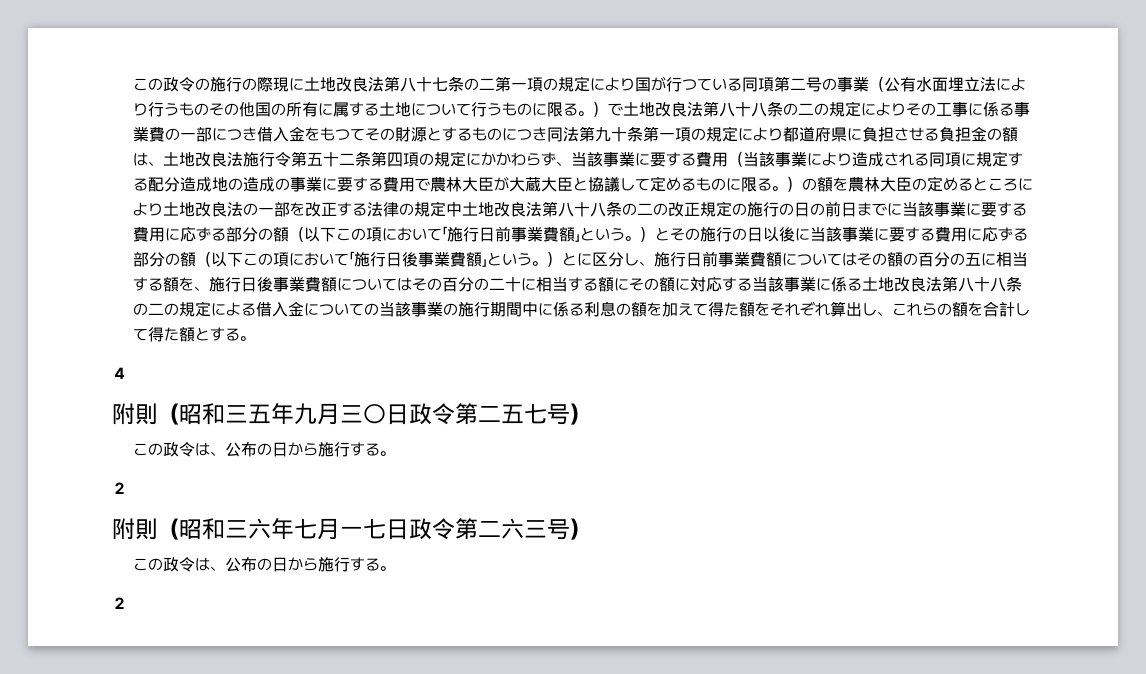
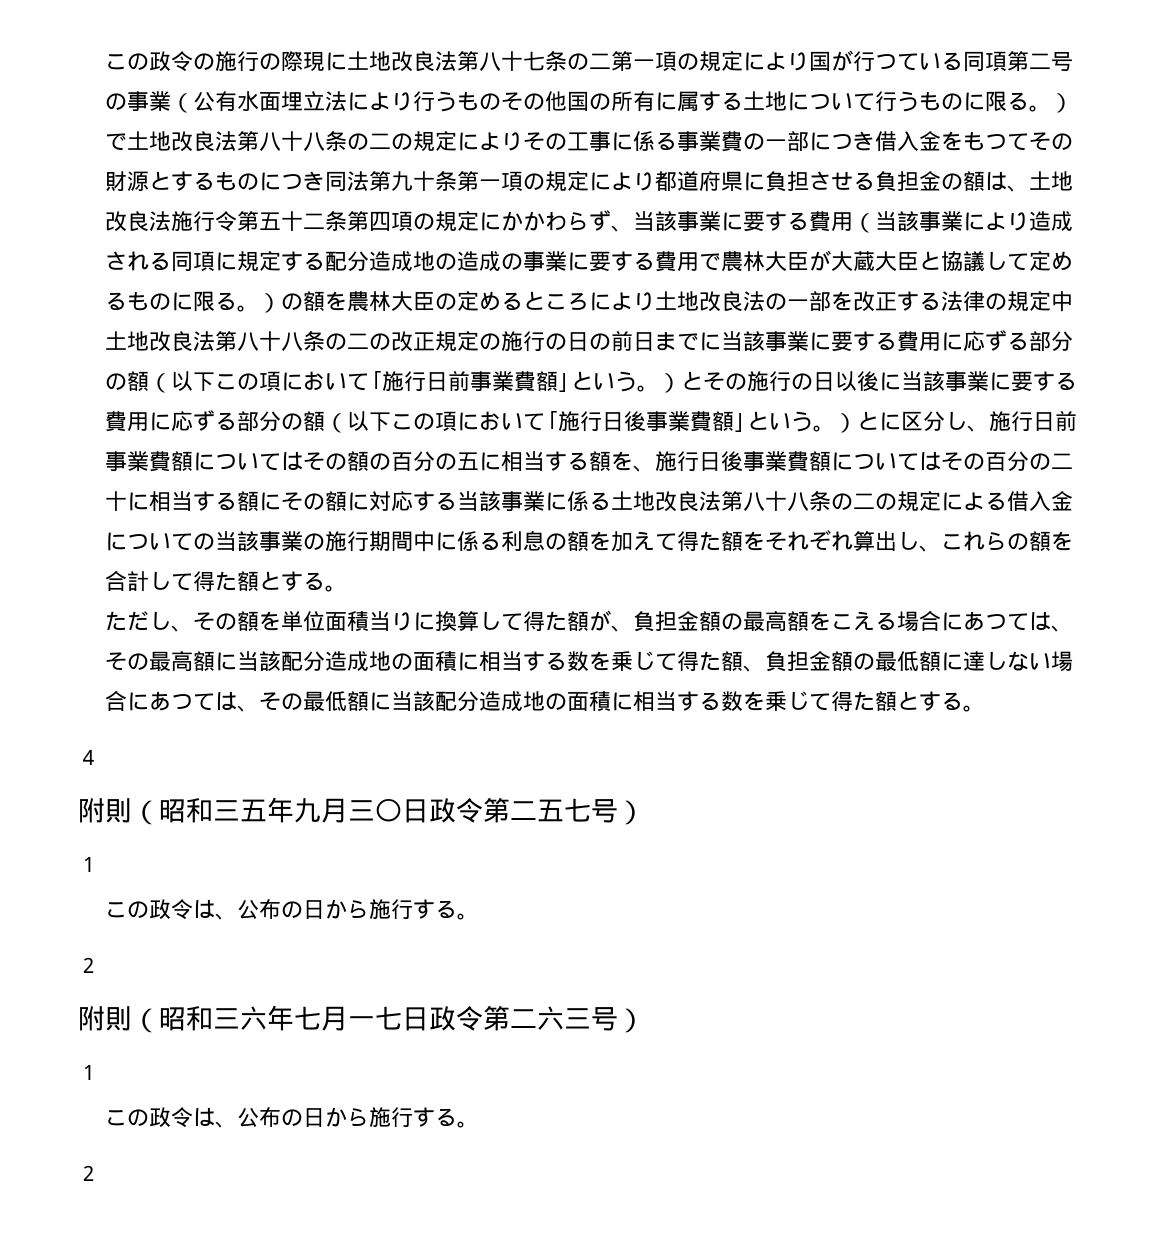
(255, 338) none -> [105,610,1074,632] [105,651,1074,672] [105,690,986,712] // ただし、その額を単位面積当りに換算して得た額が、負担金額の最高額をこえる場合にあつては、その最高額に当該配分造成地の面積に相当する数を乗じて得た額、負担金額の最低額に達しない場合にあつては、その最低額に当該配分造成地の面積に相当する数を乗じて得た額とする。
(591, 414) none -> [78,856,99,872] // １
(591, 529) none -> [78,1064,99,1080] // １

